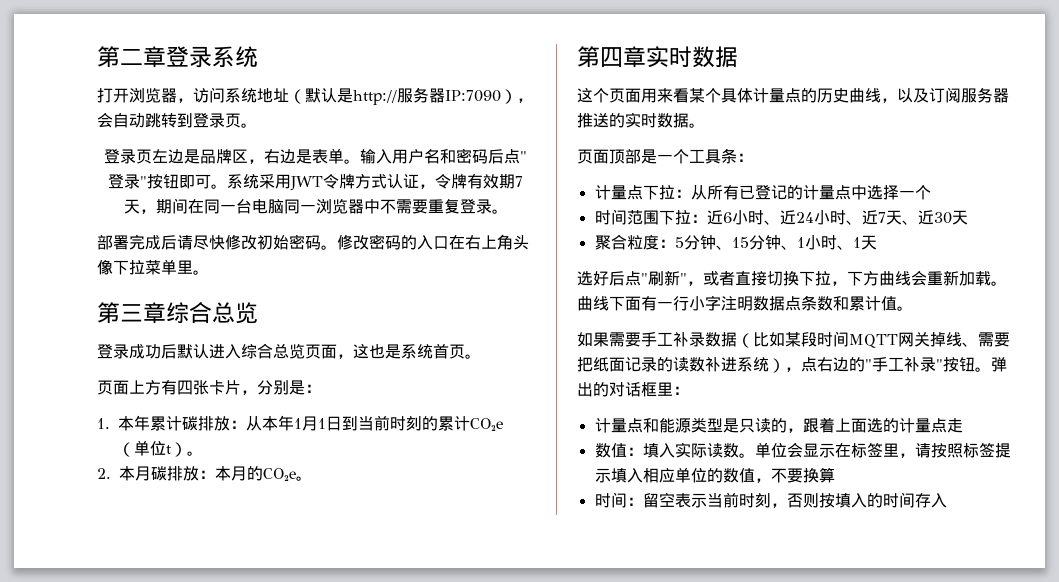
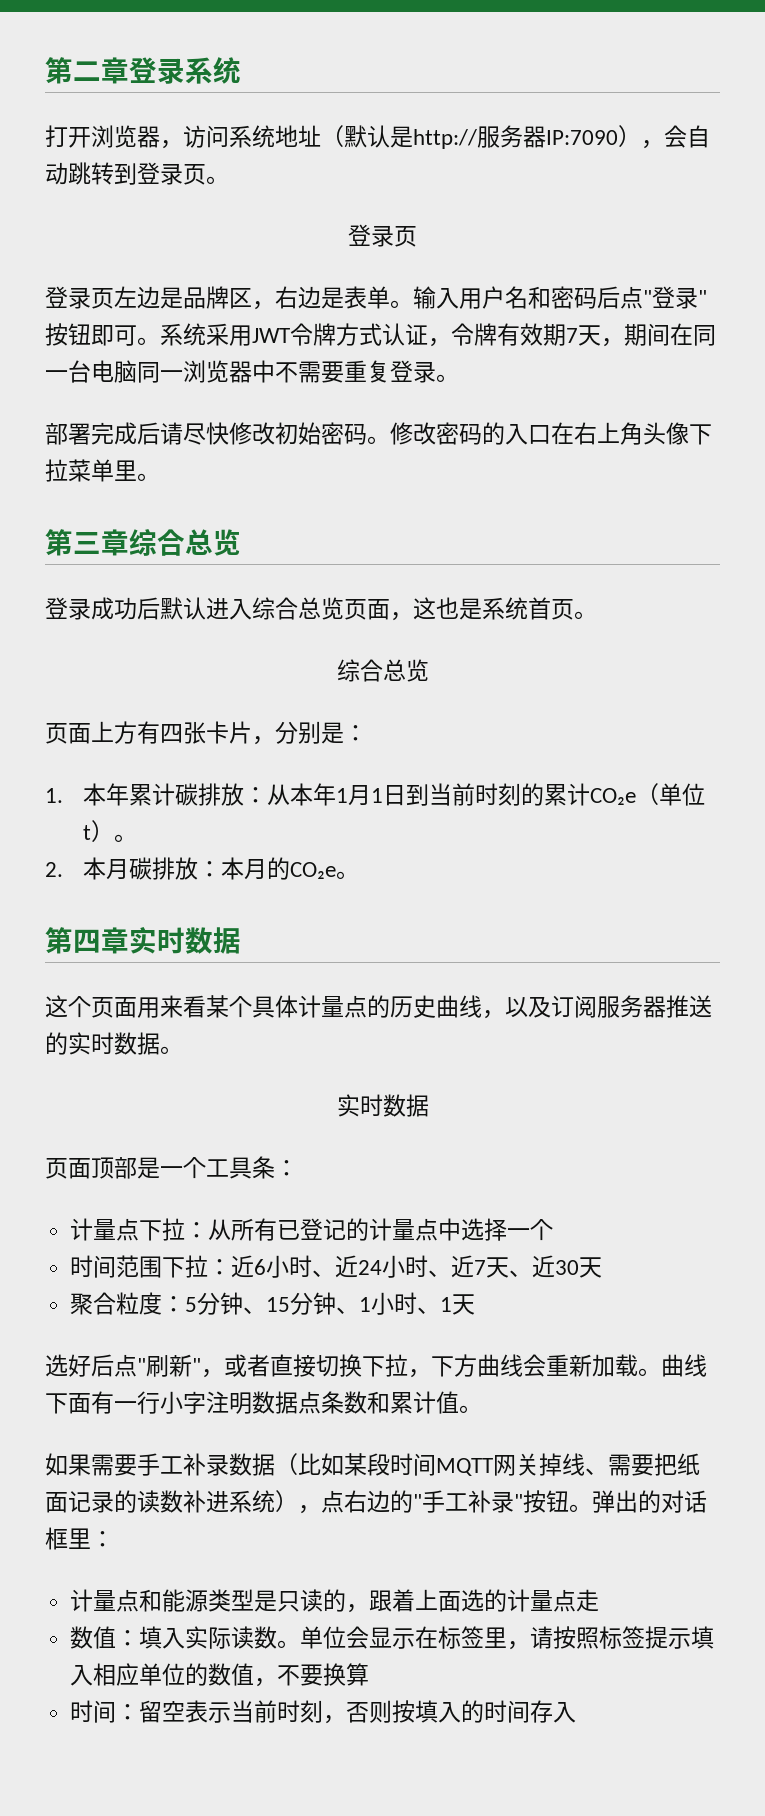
(152, 156) none -> [45,286,114,309] // 登录页
(481, 356) none -> [336,659,429,682] // 综合总览
(705, 125) none -> [336,1094,429,1117] // 实时数据

